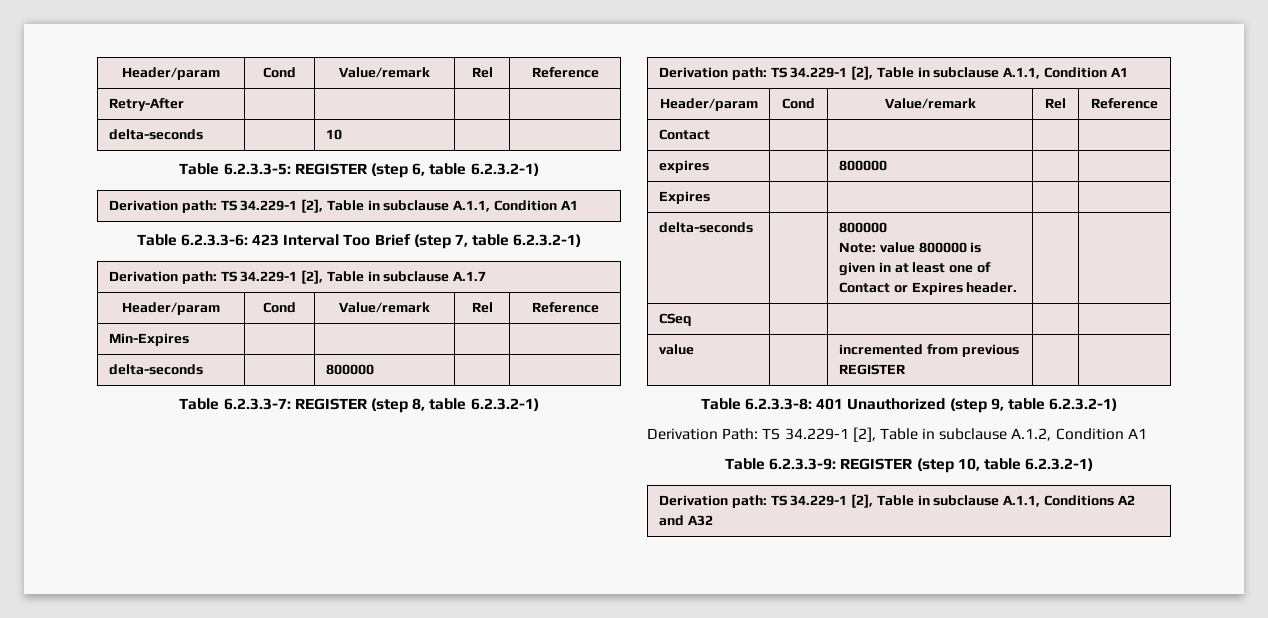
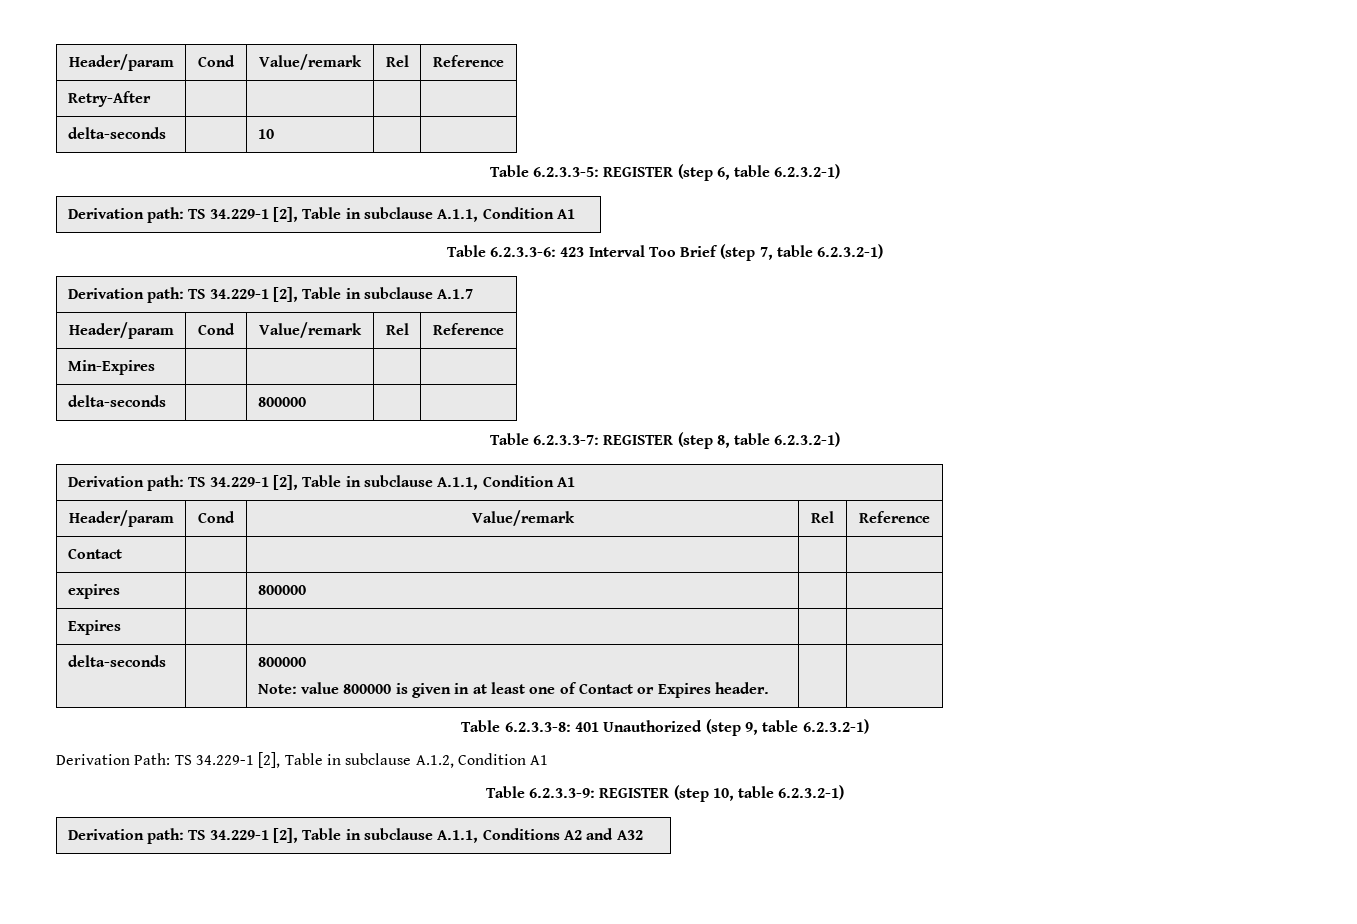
[658,313,692,326] [658,344,694,355] [838,344,1019,357] [838,364,906,375] // CSeq | | | | // value | | incremented from previous REGISTER | | -> (770, 688) none

